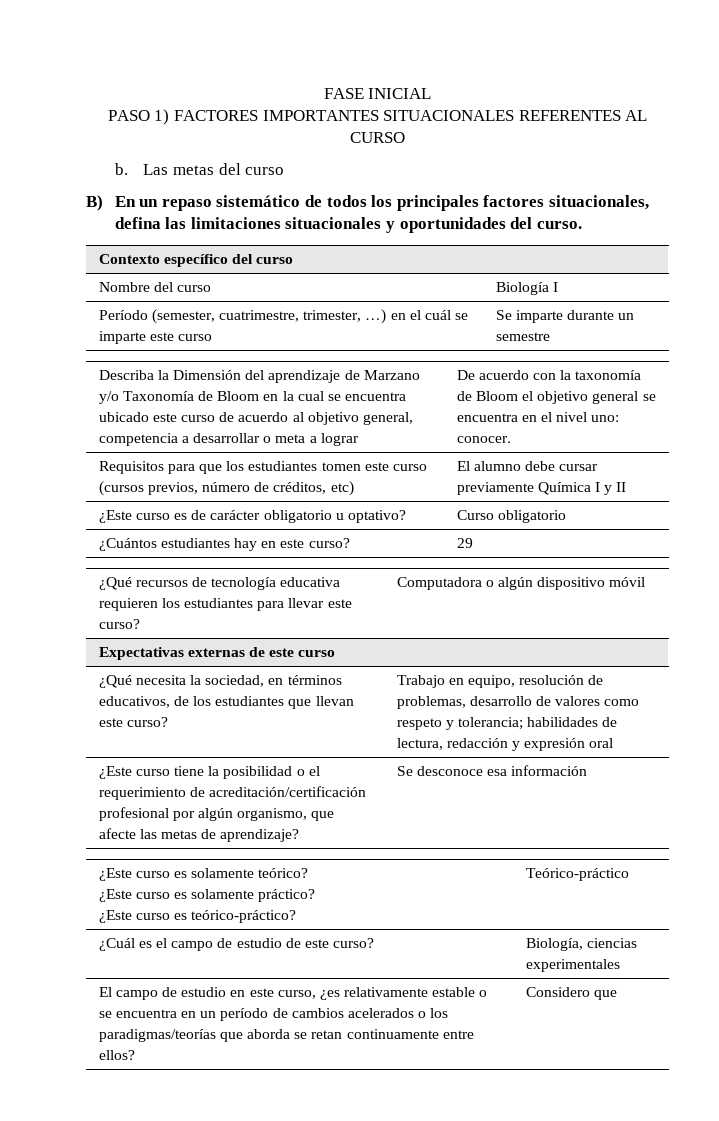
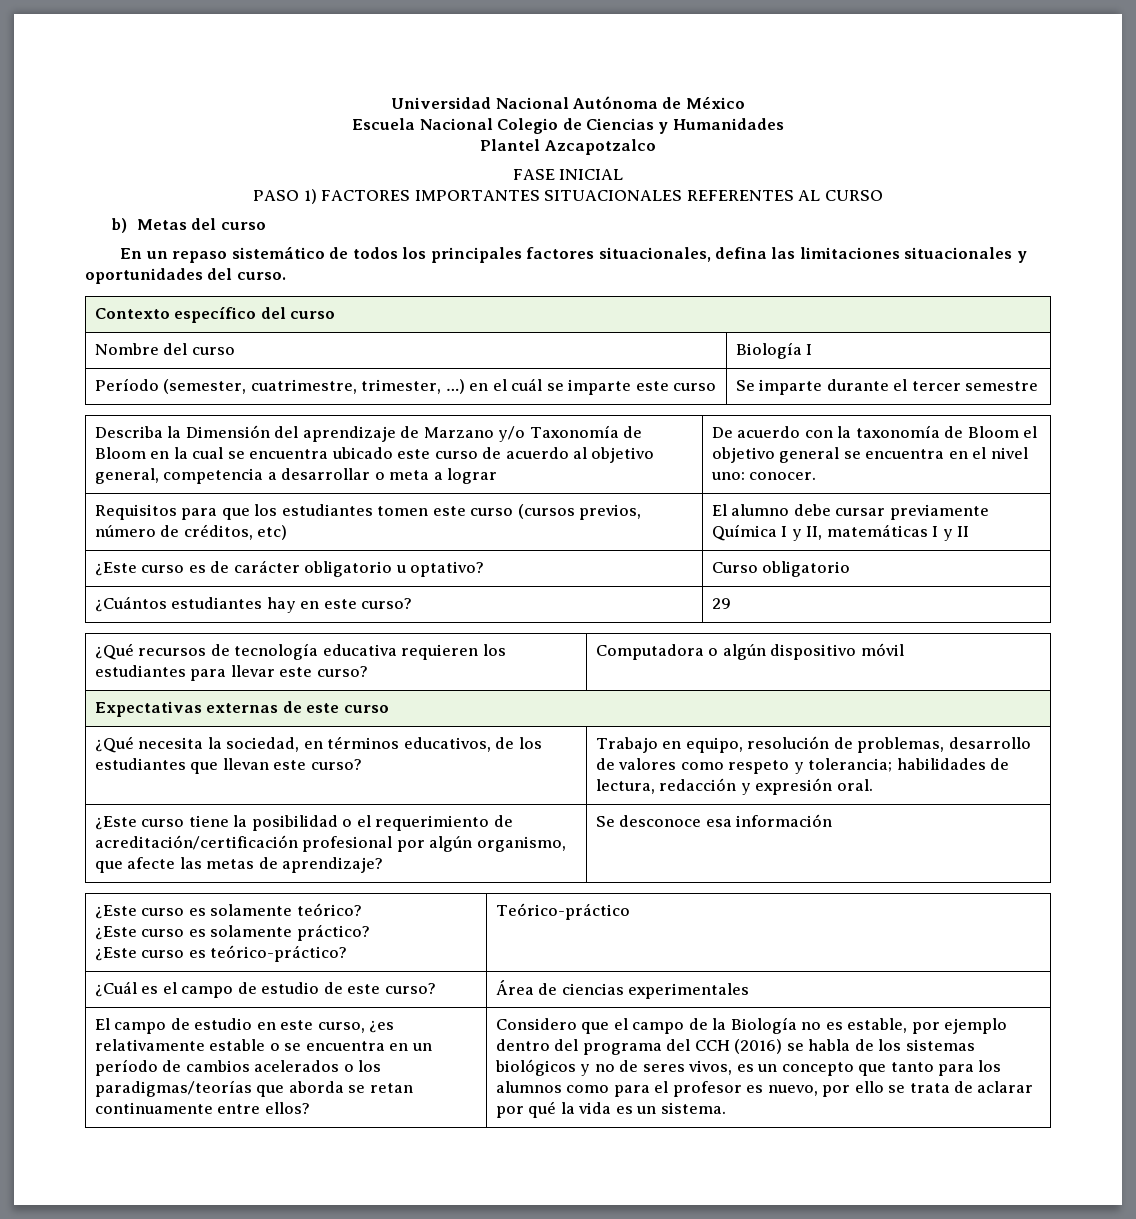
(323, 93) none -> [391,96,745,109] [352,118,784,134] [480,139,656,155] Universidad Nacional Autónoma de México // Escuela Nacional Colegio de Ciencias y Humanidades // Plantel Azcapotzalco //
[114,163,285,175] [86,195,103,211] b. Las metas del curso // B) -> [111,218,266,233] b) Metas del curso //
[618,313,635,320] un -> [893,379,961,391] el tercer
(613, 490) none -> [806,524,953,541] II, matemáticas I y
[589,738,614,748] oral -> [836,779,873,791] oral.
[525,938,583,951] Biología, -> [496,980,558,995] Área de
(617, 995) none -> [613,1017,1008,1034] [496,1039,975,1055] [495,1059,1002,1076] [496,1081,1034,1097] [496,1101,726,1118] el campo de la Biología no es estable, por ejemplo dentro del programa del CCH (2016) se habla de los sistemas biológicos y no de seres vivos, es un concepto que tanto para los alumnos como para el profesor es nuevo, por ello se trata de aclarar por qué la vida es un sistema.

